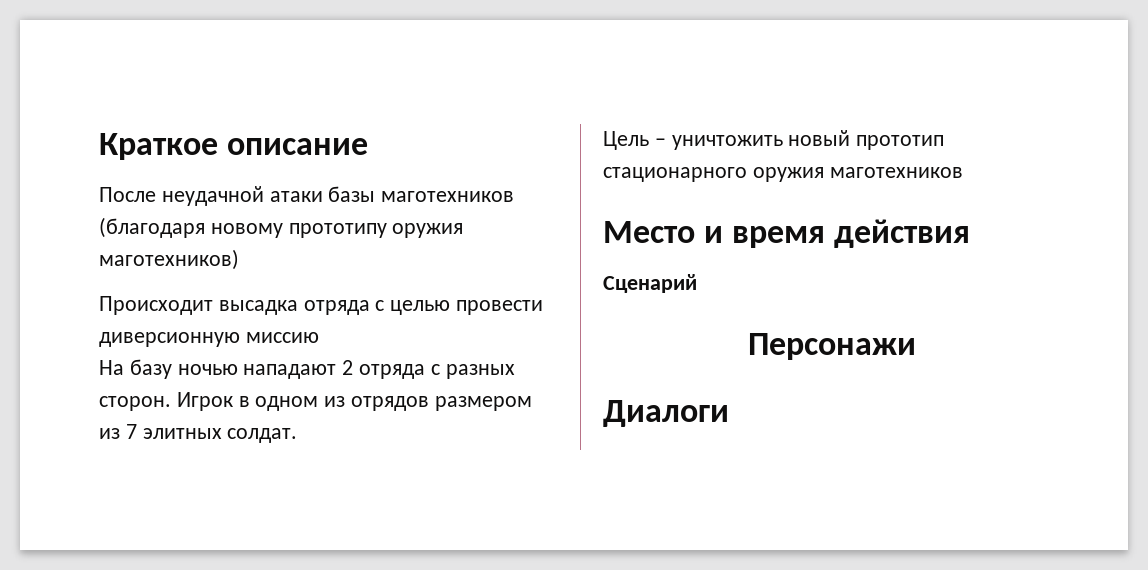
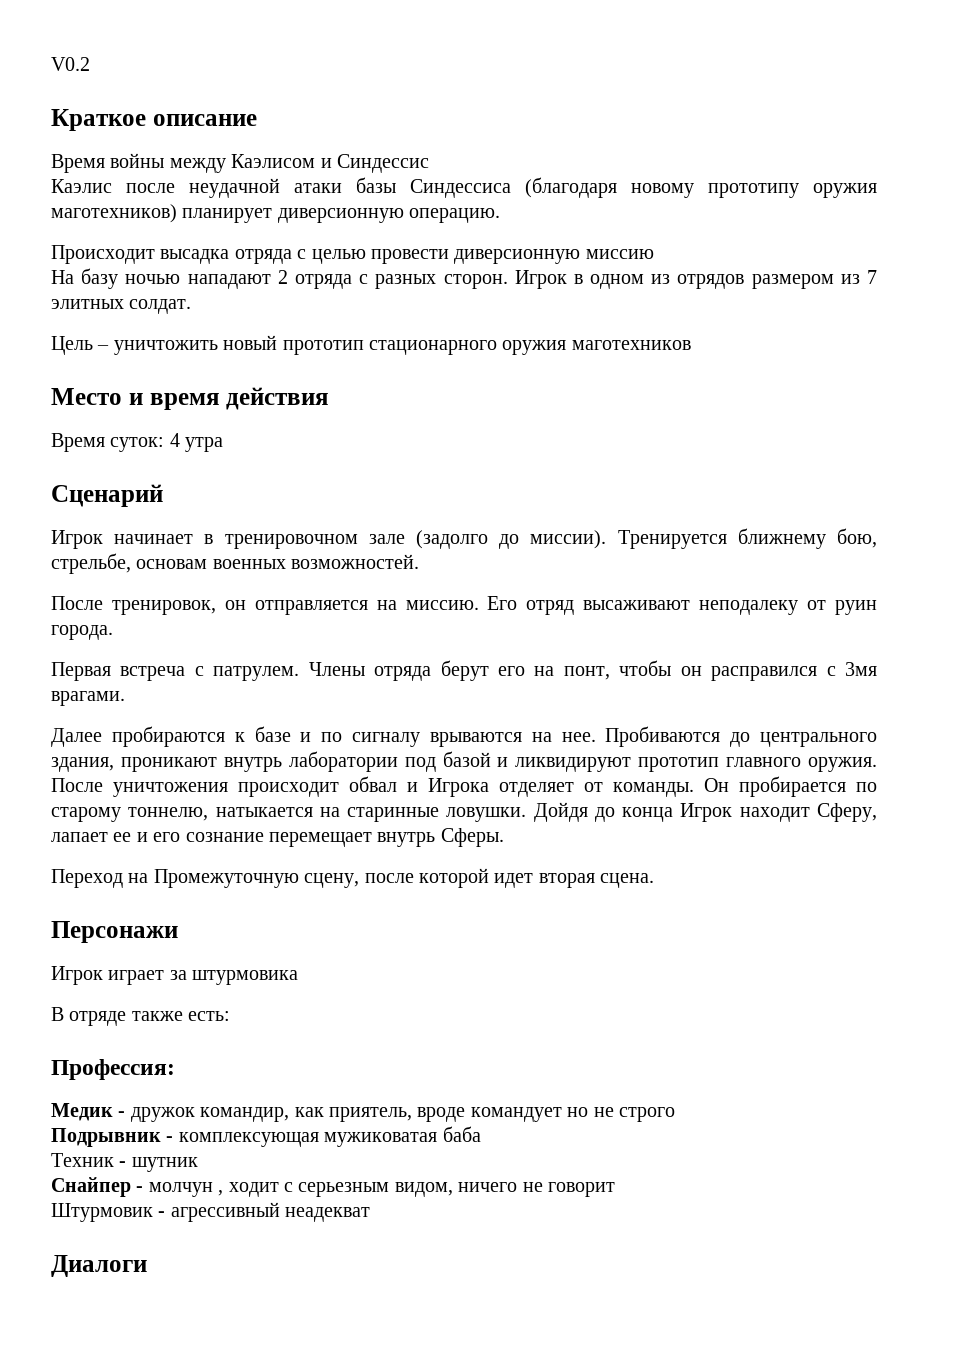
(99, 146) none -> [51,57,90,71] V0.2 //
[99,187,156,202] После -> [51,153,429,173] [51,179,175,193] Время войны между Каэлисом и Синдессис // Каэлис после
[381,191,515,202] маготехников -> [410,179,511,198] Синдессиса
(239, 259) none -> [182,208,501,223] планирует диверсионную операцию.
[603,274,697,293] [748,333,916,360] Сценарий // Персонажи -> [51,433,224,452] [51,484,163,507] [51,528,877,549] [51,553,420,574] [51,596,877,615] [51,625,113,640] [51,660,878,681] [51,691,125,706] [51,726,877,747] [51,751,877,772] [51,776,877,797] [51,802,877,822] [51,828,504,847] [51,868,655,888] [51,921,178,943] [51,966,299,985] [51,1007,231,1026] [51,1059,175,1080] [51,1103,675,1122] [51,1126,481,1147] [51,1153,198,1172] [51,1177,615,1197] [51,1202,371,1222] Время суток: 4 утра // Сценарий // Игрок начинает в тренировочном зале (задолго до миссии). Тренируется ближнему бою, стрельбе, основам военных возможностей. // После тренировок, он отправляется на миссию. Его отряд высаживают неподалеку от руин города. // Первая встреча с патрулем. Члены отряда берут его на понт, чтобы он расправился с 3мя врагами. // Далее пробираются к базе и по сигналу врываются на нее. Пробиваются до центрального здания, проникают внутрь лаборатории под базой и ликвидируют прототип главного оружия. После уничтожения происходит обвал и Игрока отделяет от команды. Он пробирается по старому тоннелю, натыкается на старинные ловушки. Дойдя до конца Игрок находит Сферу, лапает ее и его сознание перемещает внутрь Сферы. // Переход на Промежуточную сцену, после которой идет вторая сцена. // Персонажи // Игрок играет за штурмовика // В отряде также есть: // Профессия: // Медик - дружок командир, как приятель, вроде командует но не строго // Подрывник - комплексующая мужиковатая баба // Техник - шутник // Снайпер - молчун , ходит с серьезным видом, ничего не говорит // Штурмовик - агрессивный неадекват

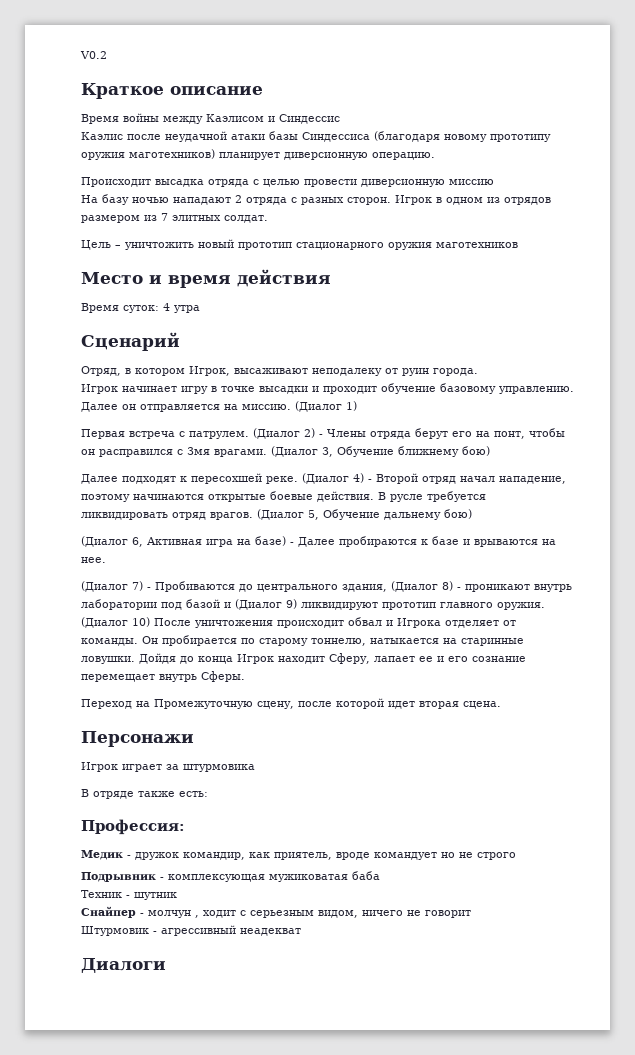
[51,528,877,549] [51,553,420,574] [51,596,575,615] Игрок начинает в тренировочном зале (задолго до миссии). Тренируется ближнему бою, стрельбе, основам военных возможностей. // После тренировок, он отправляется на миссию. Его отряд -> [81,366,230,376] Отряд, в котором Игрок,
(113, 632) none -> [81,383,574,394] [81,401,357,412] // Игрок начинает игру в точке высадки и проходит обучение базовому управлению. Далее он отправляется на миссию. (Диалог 1)
(300, 673) none -> [253,428,323,439] (Диалог 2) -
(125, 698) // -> [271,446,490,457] [81,473,566,484] [81,491,486,502] [81,509,472,520] [81,536,294,547] (Диалог 3, Обучение ближнему бою) // Далее подходят к пересохшей реке. (Диалог 4) - Второй отряд начал нападение, поэтому начинаются открытые боевые действия. В русле требуется ликвидировать отряд врагов. (Диалог 5, Обучение дальнему бою) // (Диалог 6, Активная игра на базе) -
[321,732,420,747] по сигналу -> (470, 542) none
(596, 737) none -> [81,581,151,592] // (Диалог 7) -
(114, 764) none -> [391,581,461,592] (Диалог 8) -
(509, 762) none -> [235,599,297,610] (Диалог 9)
(877, 764) none -> [81,617,150,628] (Диалог 10)

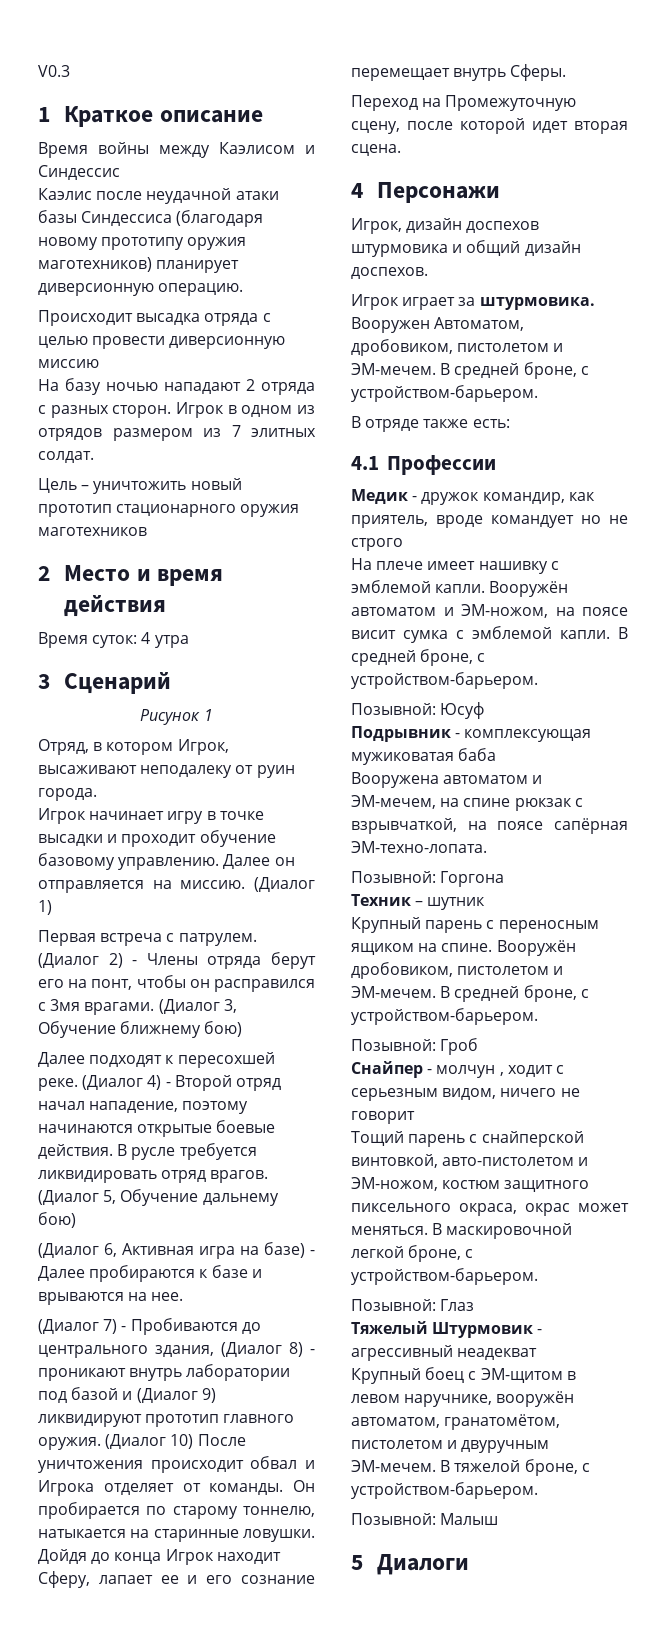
[80,51,107,59] V0.2 // -> [38,65,70,77] [38,107,50,122] V0.3 // 1
(518, 245) none -> [38,566,50,581] 2
(200, 309) none -> [38,674,50,689] 3
(180, 341) none -> [140,709,213,725] // Рисунок 1
(501, 705) none -> [351,183,363,198] 4
[81,762,255,772] Игрок играет за штурмовика -> [351,218,540,234] [351,240,581,257] [351,267,428,279] [351,294,595,310] [351,317,525,333] [351,339,564,356] [351,362,589,379] [351,385,538,402] Игрок, дизайн доспехов штурмовика и общий дизайн доспехов. // Игрок играет за штурмовика. Вооружен Автоматом, дробовиком, пистолетом и ЭМ-мечем. В средней броне, с устройством-барьером.
[81,819,185,835] Профессия: -> [351,455,496,475] 4.1 Профессии
(516, 856) none -> [351,558,559,574] [351,580,569,597] [351,604,628,618] [351,626,628,643] [351,649,486,666] [351,672,538,689] [351,702,485,719] // На плече имеет нашивку с эмблемой капли. Вооружён автоматом и ЭМ-ножом, на поясе висит сумка с эмблемой капли. В средней броне, с устройством-барьером. // Позывной: Юсуф
[81,890,177,900] Техник - шутник -> [351,772,543,788] [351,795,583,811] [351,818,628,834] [351,841,487,853] [351,871,505,887] [351,894,486,910] [351,917,599,933] [351,940,576,956] [351,962,564,979] [351,985,589,1002] [351,1008,538,1025] [351,1038,479,1055] Вооружена автоматом и ЭМ-мечем, на спине рюкзак с взрывчаткой, на поясе сапёрная ЭМ-техно-лопата. // Позывной: Горгона // Техник – шутник // Крупный парень с переносным ящиком на спине. Вооружён дробовиком, пистолетом и ЭМ-мечем. В средней броне, с устройством-барьером. // Позывной: Гроб
[81,925,301,936] Штурмовик - агрессивный неадекват // -> [351,1131,584,1147] [351,1154,589,1168] [351,1177,590,1192] [351,1203,629,1216] [351,1223,573,1239] [351,1245,474,1262] [351,1268,538,1285] [351,1299,475,1311] [351,1321,543,1338] [351,1345,538,1361] [351,1367,576,1384] [351,1391,575,1407] [351,1414,561,1430] [351,1440,550,1453] [351,1459,590,1476] [351,1482,538,1499] [351,1513,499,1525] [351,1555,363,1570] Тощий парень с снайперской винтовкой, авто-пистолетом и ЭМ-ножом, костюм защитного пиксельного окраса, окрас может меняться. В маскировочной легкой броне, с устройством-барьером. // Позывной: Глаз // Тяжелый Штурмовик - агрессивный неадекват // Крупный боец с ЭМ-щитом в левом наручнике, вооружён автоматом, гранатомётом, пистолетом и двуручным ЭМ-мечем. В тяжелой броне, с устройством-барьером. // Позывной: Малыш // 5

